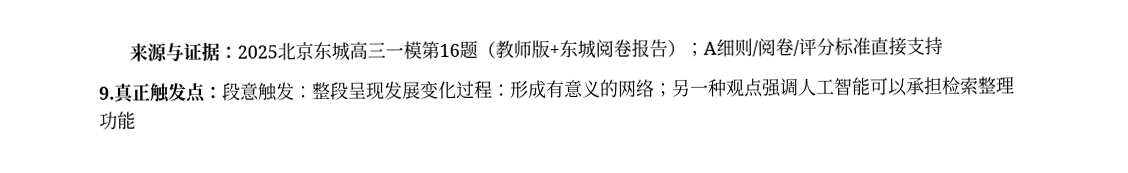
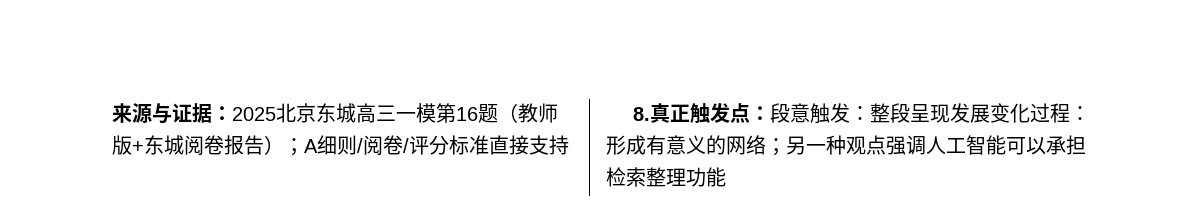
[98,86,115,100] 9. -> [633,107,651,121] 8.

